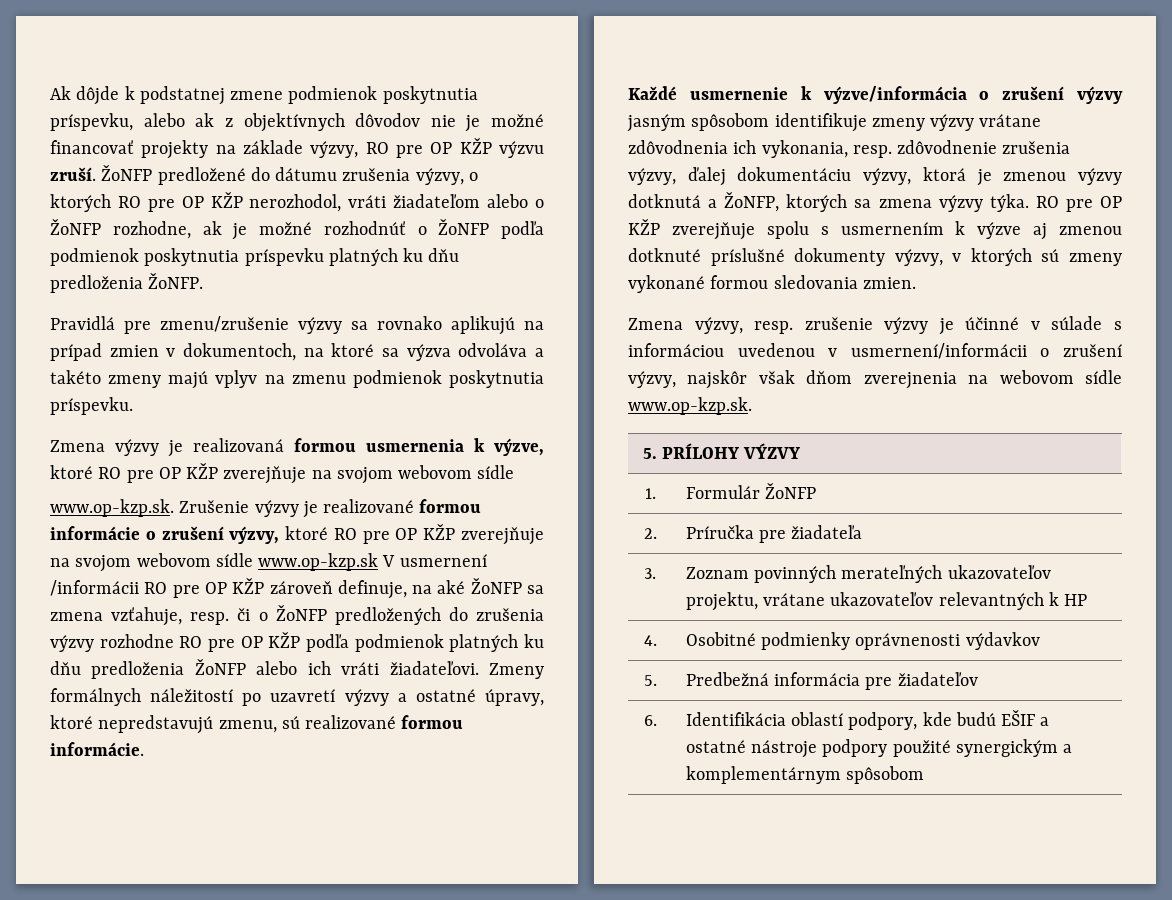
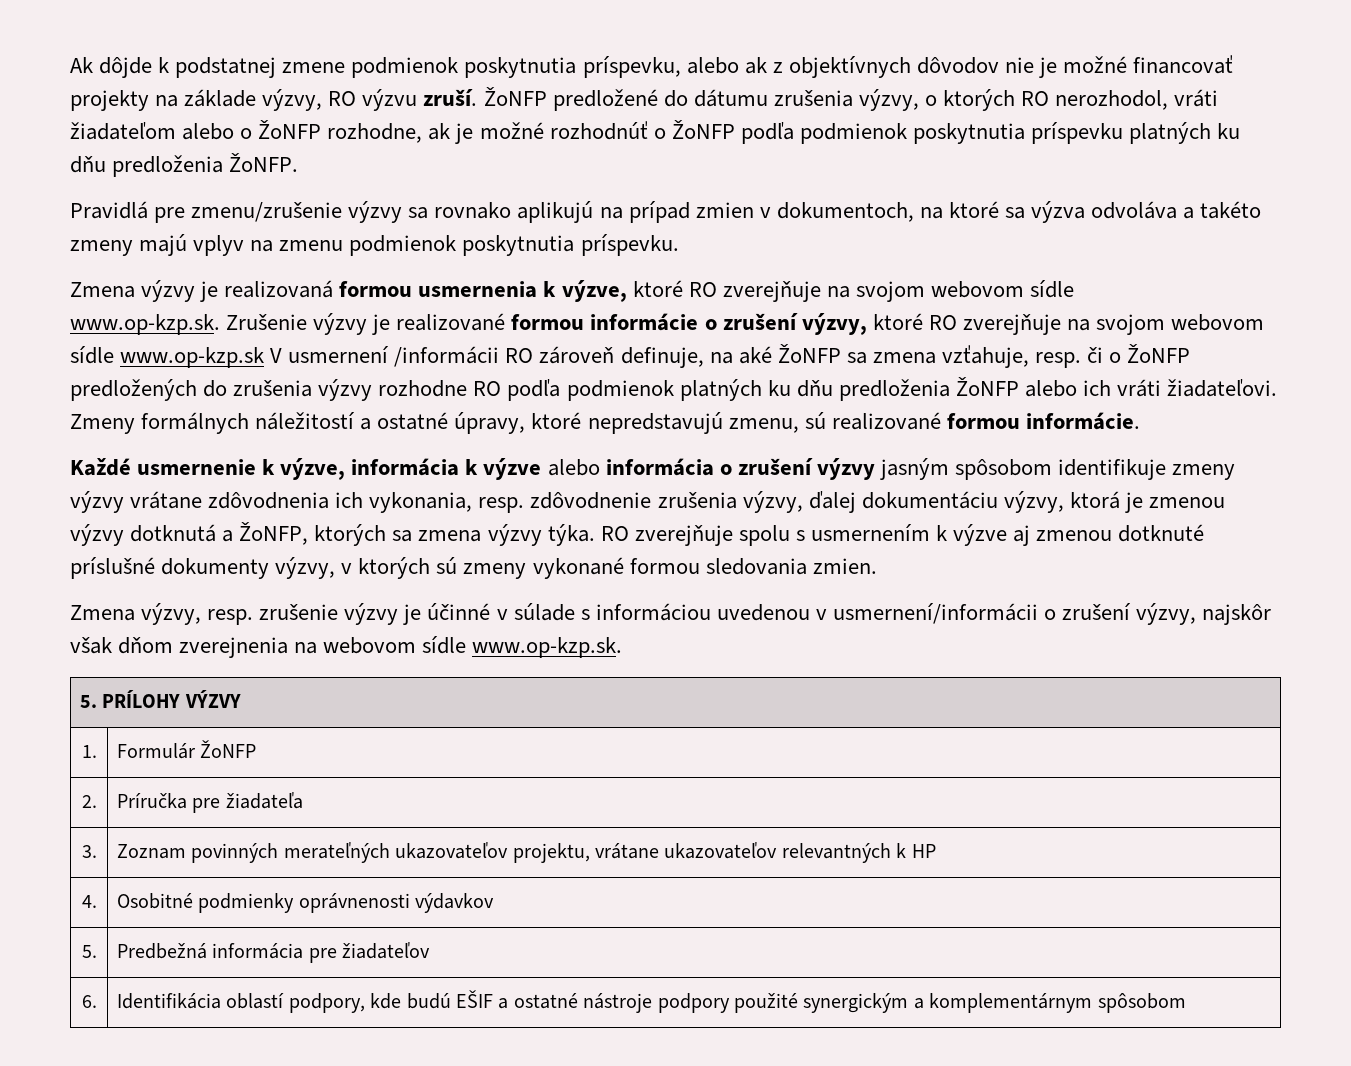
[395,138,492,158] pre OP KŽP -> (357, 98) none
[147,192,243,212] pre OP KŽP -> (1050, 98) none
[126,463,219,483] pre OP KŽP -> (717, 289) none
[362,524,456,544] pre OP KŽP -> (957, 322) none
[172,578,265,598] pre OP KŽP -> (534, 355) none
[208,632,301,652] pre OP KŽP -> (502, 388) none
[242,689,389,706] po uzavretí výzvy -> (356, 421) none
[823,86,967,104] výzve/informácia -> [280,458,714,480] výzve, informácia k výzve alebo informácia
[1065,196,1122,212] [628,219,660,235] pre OP KŽP -> (629, 533) none

